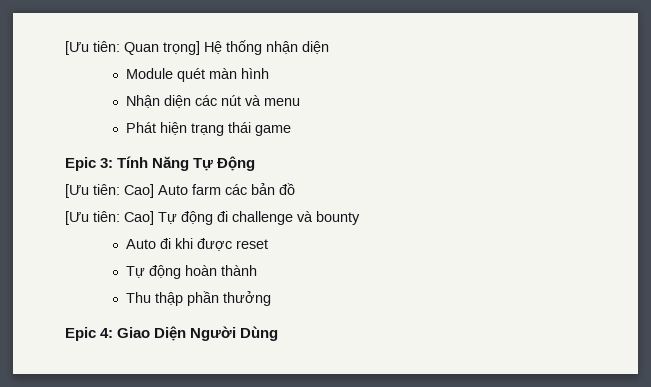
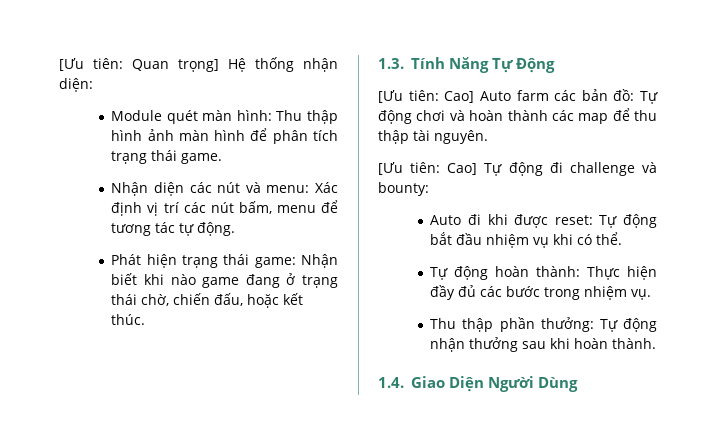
[302,41,329,54] diện -> [59,78,93,92] diện:
[240,68,269,79] hình -> [236,110,338,124] [111,128,338,144] [111,150,223,164] hình: Thu thập hình ảnh màn hình để phân tích trạng thái game.
[263,98,300,106] [125,122,291,136] [65,157,114,171] menu // Phát hiện trạng thái game // Epic 3: -> [266,182,338,193] [111,200,338,216] [111,222,236,236] [111,254,338,268] [111,273,338,288] [111,293,304,308] [111,314,146,325] [378,58,404,69] menu: Xác định vị trí các nút bấm, menu để tương tác tự động. // Phát hiện trạng thái game: Nhận biết khi nào game đang ở trạng thái chờ, chiến đấu, hoặc kết thúc. // 1.3.
[279,183,295,195] đồ -> [613,89,658,104] [378,108,657,124] [378,130,488,144] đồ: Tự động chơi và hoàn thành các map để thu thập tài nguyên.
[316,211,360,225] bounty -> [378,182,429,196] bounty:
[235,239,268,249] [125,265,257,279] [125,291,271,306] [65,327,114,341] reset // Tự động hoàn thành // Thu thập phần thưởng // Epic 4: -> [554,214,657,228] [430,232,623,248] [430,266,657,280] [430,285,652,300] [430,317,657,332] [430,337,657,352] [378,377,404,388] reset: Tự động bắt đầu nhiệm vụ khi có thể. // Tự động hoàn thành: Thực hiện đầy đủ các bước trong nhiệm vụ. // Thu thập phần thưởng: Tự động nhận thưởng sau khi hoàn thành. // 1.4.

